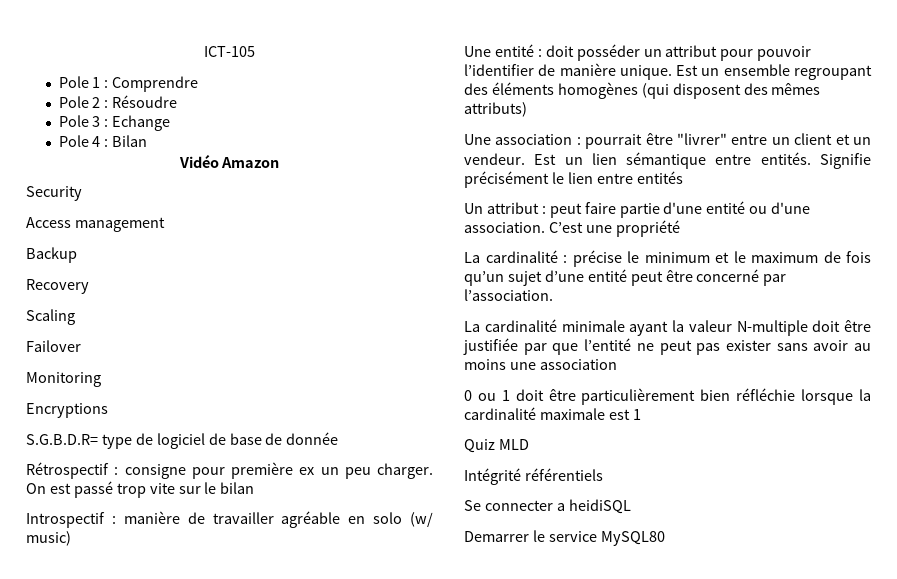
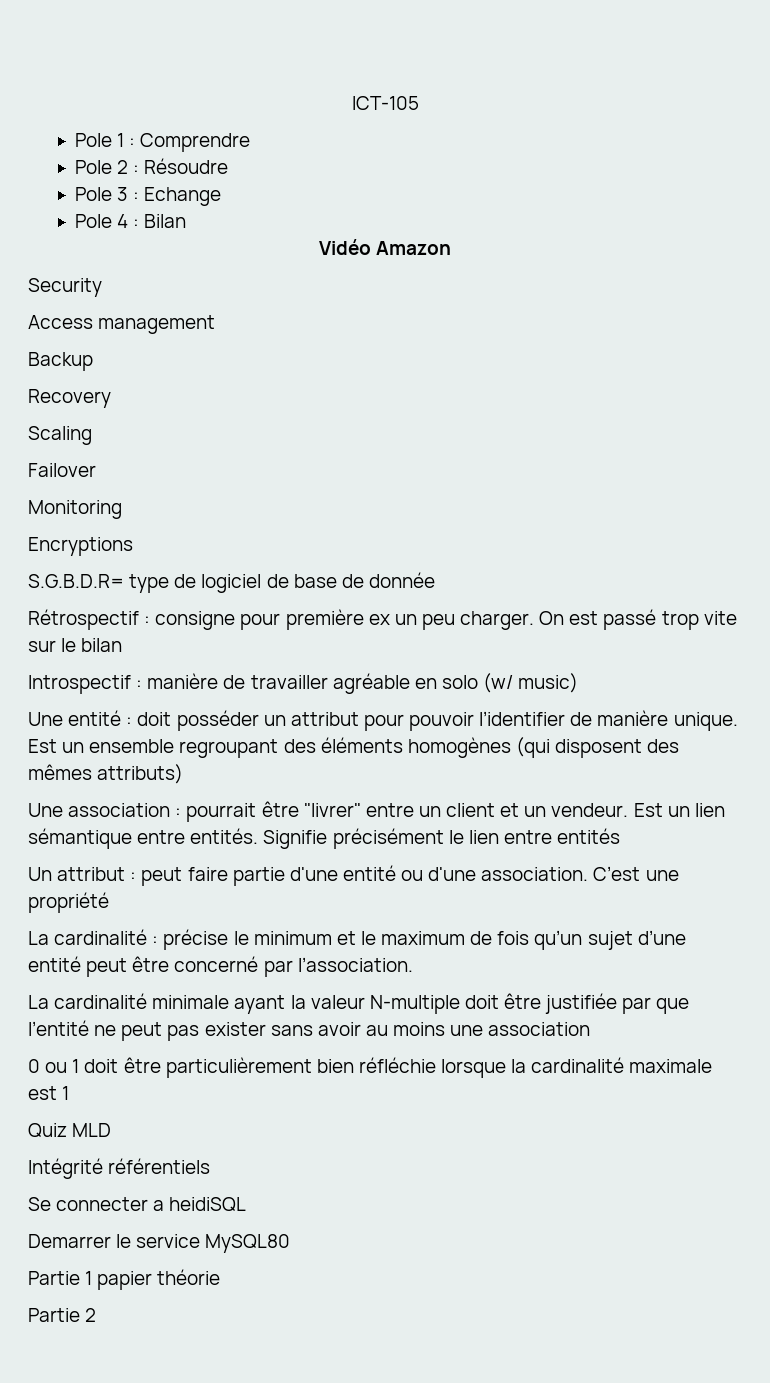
(665, 538) none -> [28,1269,221,1290] [28,1308,97,1322] // Partie 1 papier théorie // Partie 2

